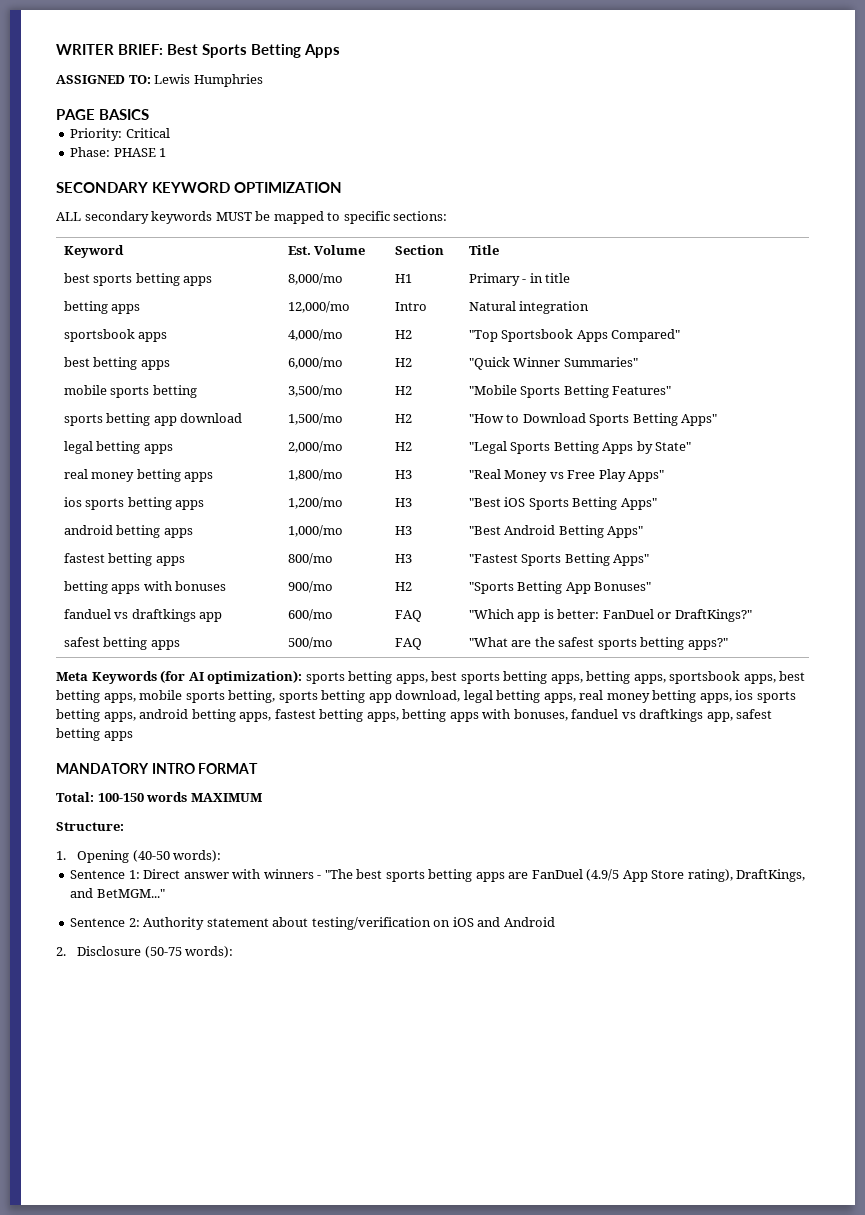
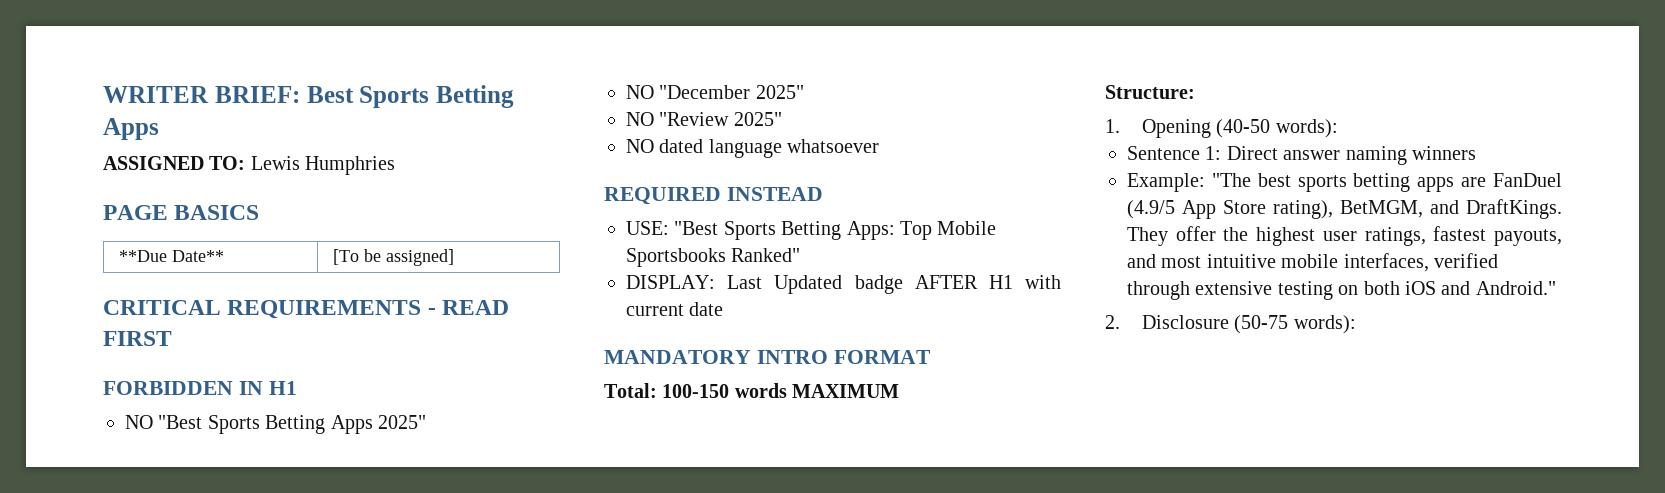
[70,128,170,141] [70,147,167,157] [56,182,342,193] [56,211,448,224] [63,245,124,258] [287,245,366,255] [394,245,444,255] [468,245,499,255] [63,273,213,286] [287,273,343,285] [394,274,412,283] [468,273,571,286] [63,301,141,314] [287,301,350,313] [394,302,427,311] [468,301,590,314] [63,329,168,342] [287,329,343,341] [394,330,412,339] [468,329,681,342] [63,357,170,370] [287,357,343,369] [394,358,412,367] [468,357,638,370] [63,385,197,398] [287,385,343,397] [394,386,412,395] [468,385,672,398] [63,413,243,426] [287,413,343,425] [394,414,412,423] [468,413,718,426] [63,441,173,454] [287,441,343,453] [394,442,412,451] [468,441,692,454] [63,469,214,482] [287,469,343,481] [394,470,412,479] [468,469,665,482] [63,497,205,510] [287,497,343,509] [394,498,412,507] [468,497,657,510] [63,525,193,538] [287,525,343,537] [394,526,412,535] [468,525,644,538] [63,553,185,566] [287,553,333,565] [394,554,412,563] [468,553,650,566] [63,581,227,594] [287,581,333,593] [394,582,412,591] [468,581,652,594] [63,609,223,622] [287,609,333,621] [394,610,422,622] [468,609,752,622] [63,637,180,650] [287,637,333,649] [394,638,422,650] [468,637,728,650] [56,670,806,684] [56,690,796,703] [56,709,773,722] [56,728,133,741] // Priority: Critical // Phase: PHASE 1 // SECONDARY KEYWORD OPTIMIZATION // ALL secondary keywords MUST be mapped to specific sections: // Keyword | Est. Volume | Section | Title // best sports betting apps | 8,000/mo | H1 | Primary - in title // betting apps | 12,000/mo | Intro | Natural integration // sportsbook apps | 4,000/mo | H2 | "Top Sportsbook Apps Compared" // best betting apps | 6,000/mo | H2 | "Quick Winner Summaries" // mobile sports betting | 3,500/mo | H2 | "Mobile Sports Betting Features" // sports betting app download | 1,500/mo | H2 | "How to Download Sports Betting Apps" // legal betting apps | 2,000/mo | H2 | "Legal Sports Betting Apps by State" // real money betting apps | 1,800/mo | H3 | "Real Money vs Free Play Apps" // ios sports betting apps | 1,200/mo | H3 | "Best iOS Sports Betting Apps" // android betting apps | 1,000/mo | H3 | "Best Android Betting Apps" // fastest betting apps | 800/mo | H3 | "Fastest Sports Betting Apps" // betting apps with bonuses | 900/mo | H2 | "Sports Betting App Bonuses" // fanduel vs draftkings app | 600/mo | FAQ | "Which app is better: FanDuel or DraftKings?" // safest betting apps | 500/mo | FAQ | "What are the safest sports betting apps?" // Meta Keywords (for AI optimization): sports betting apps, best sports betting apps, betting apps, sportsbook apps, best betting apps, mobile sports betting, sports betting app download, legal betting apps, real money betting apps, ios sports betting apps, android betting apps, fastest betting apps, betting apps with bonuses, fanduel vs draftkings app, safest betting apps -> [118,250,224,262] [332,249,454,266] [103,300,510,319] [103,331,172,346] [103,381,297,395] [125,415,426,434] [626,85,804,99] [626,112,782,126] [626,139,880,158] [604,187,823,205] [626,221,997,240] [626,248,801,267] [626,275,1061,294] [626,302,724,316] // **Due Date** | [To be assigned] // CRITICAL REQUIREMENTS - READ FIRST // FORBIDDEN IN H1 // NO "Best Sports Betting Apps 2025" // NO "December 2025" // NO "Review 2025" // NO dated language whatsoever // REQUIRED INSTEAD // USE: "Best Sports Betting Apps: Top Mobile Sportsbooks Ranked" // DISPLAY: Last Updated badge AFTER H1 with current date
[232,869,261,879] with -> [1345,146,1407,165] naming
[317,875,322,879] - -> [1127,173,1205,192] // Example:
[736,869,806,882] [70,888,165,898] [70,917,451,930] DraftKings, and BetMGM..." // Sentence 2: Authority statement about testing/verification on -> [1340,199,1562,219] [1127,226,1562,246] [1127,253,1498,272] [1127,281,1400,300] BetMGM, and DraftKings. They offer the highest user ratings, fastest payouts, and most intuitive mobile interfaces, verified through extensive testing on both
[503,917,555,927] Android -> [1475,281,1556,295] Android."

